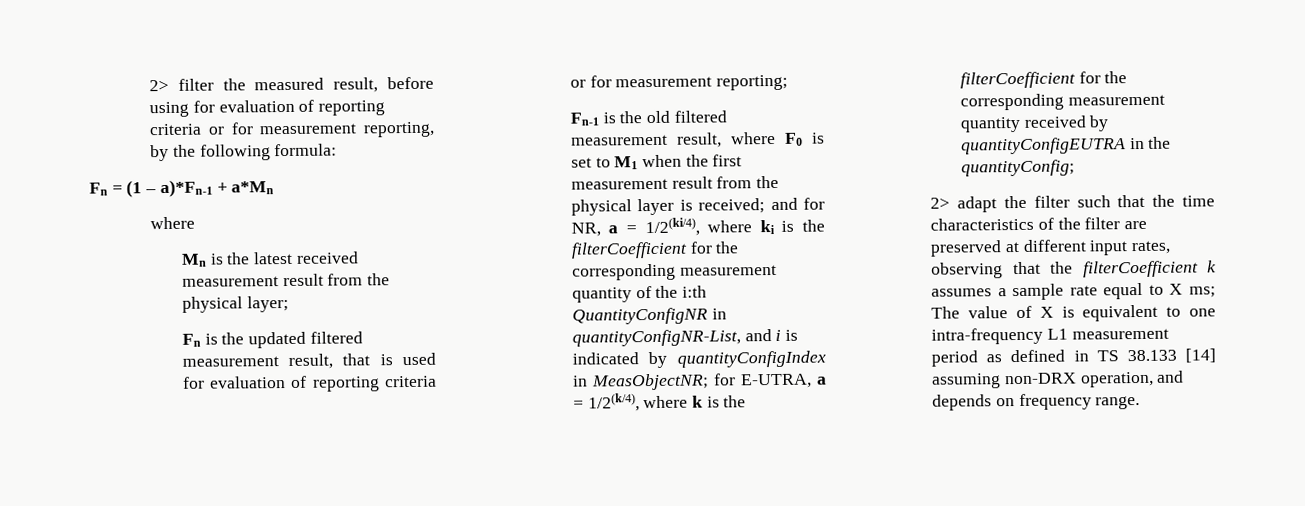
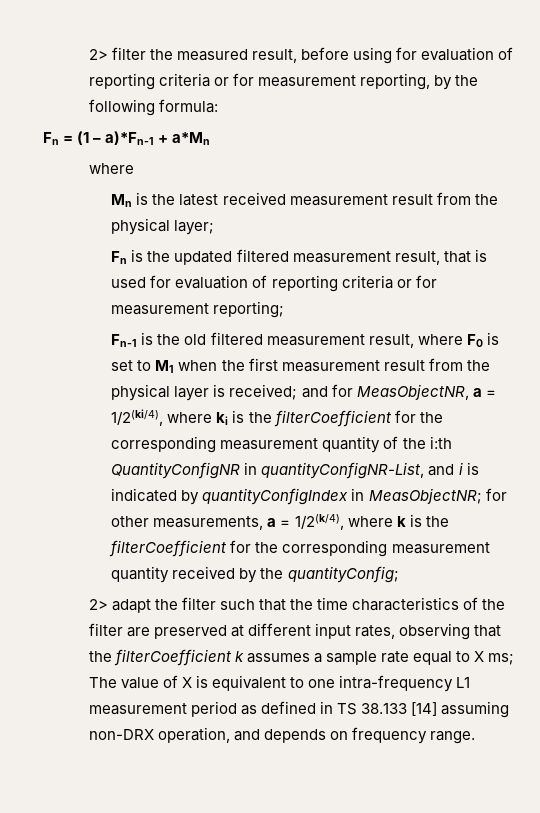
[570,222,601,237] NR, -> [356,384,469,400] MeasObjectNR,
[739,373,812,389] E-UTRA, -> [111,516,264,530] other measurements,
[960,137,1145,155] quantityConfigEUTRA in -> (258, 575) none

